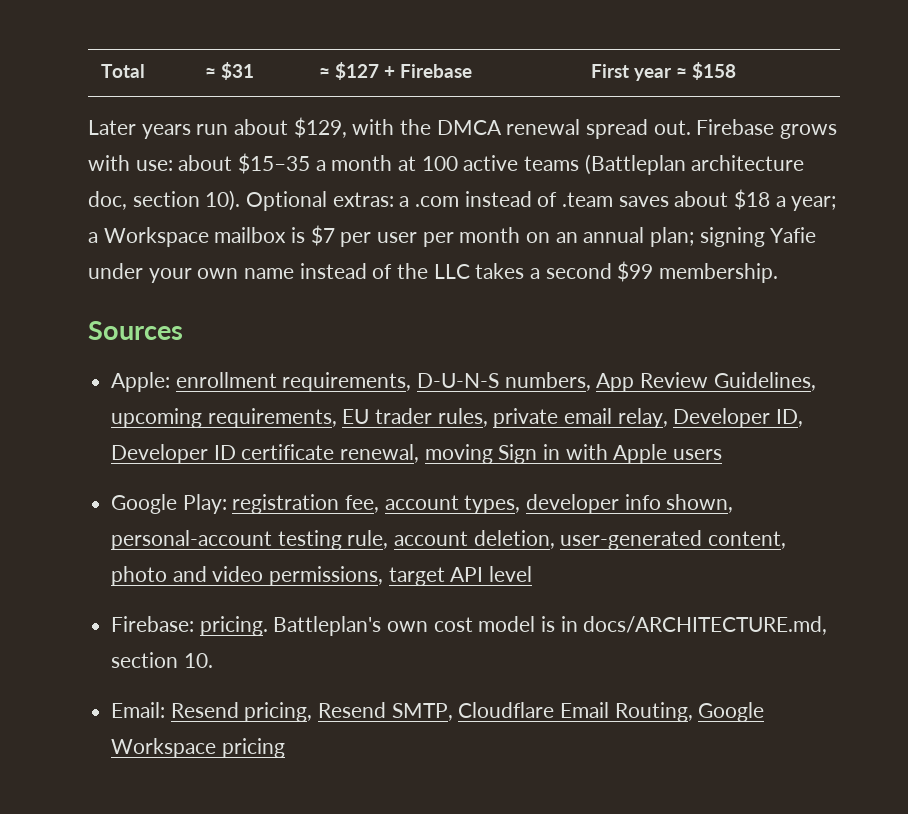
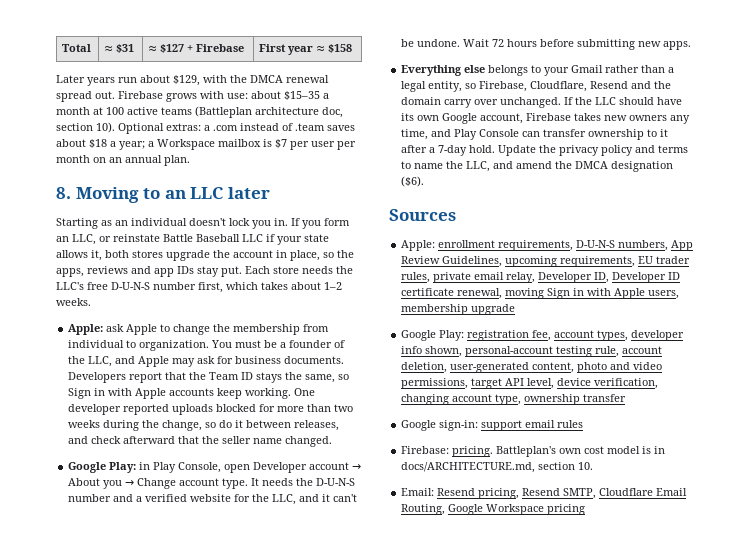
[650,227,817,247] [88,261,779,283] plan; signing Yafie under your own name instead of the LLC takes a second $99 membership. -> [164,155,190,166] [56,187,270,203] [56,218,350,229] [56,234,329,245] [56,250,354,261] [56,266,353,277] [56,282,342,293] [56,298,91,306] [68,324,330,335] [68,340,346,351] [68,356,345,367] [68,372,350,383] [68,388,316,399] [68,404,354,415] [68,420,340,431] [68,436,333,447] [68,462,362,473] [68,478,356,489] [68,494,358,505] [401,39,692,50] [401,65,675,76] [401,81,672,92] [401,97,683,108] [401,113,691,124] [401,129,669,140] [401,145,689,156] [401,161,674,172] [401,176,425,187] plan. // 8. Moving to an LLC later // Starting as an individual doesn't lock you in. If you form an LLC, or reinstate Battle Baseball LLC if your state allows it, both stores upgrade the account in place, so the apps, reviews and app IDs stay put. Each store needs the LLC's free D-U-N-S number first, which takes about 1–2 weeks. // Apple: ask Apple to change the membership from individual to organization. You must be a founder of the LLC, and Apple may ask for business documents. Developers report that the Team ID stays the same, so Sign in with Apple accounts keep working. One developer reported uploads blocked for more than two weeks during the change, so do it between releases, and check afterward that the seller name changed. // Google Play: in Play Console, open Developer account → About you → Change account type. It needs the D-U-N-S number and a verified website for the LLC, and it can't be undone. Wait 72 hours before submitting new apps. // Everything else belongs to your Gmail rather than a legal entity, so Firebase, Cloudflare, Resend and the domain carry over unchanged. If the LLC should have its own Google account, Firebase takes new owners any time, and Play Console can transfer ownership to it after a 7-day hold. Update the privacy policy and terms to name the LLC, and amend the DMCA designation ($6).
[673,449,723,460] users -> [648,290,680,299] [401,304,516,315] users, membership upgrade
[489,566,533,582] level -> [527,378,659,389] [401,394,627,405] [401,420,584,431] level, device verification, changing account type, ownership transfer // Google sign-in: support email rules

